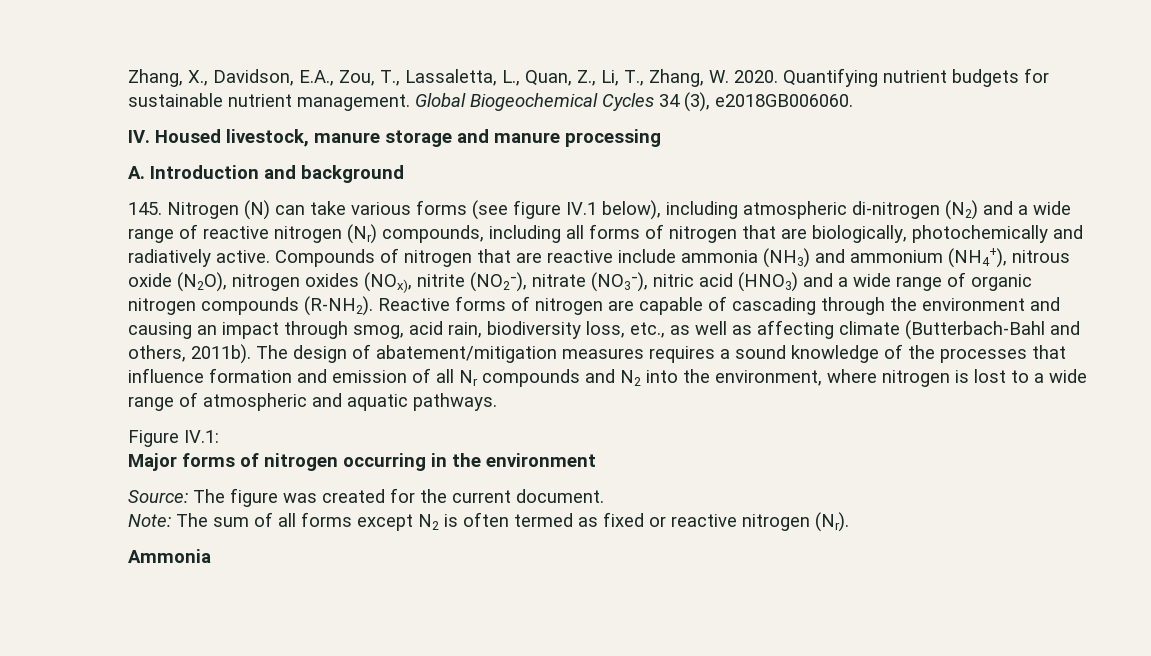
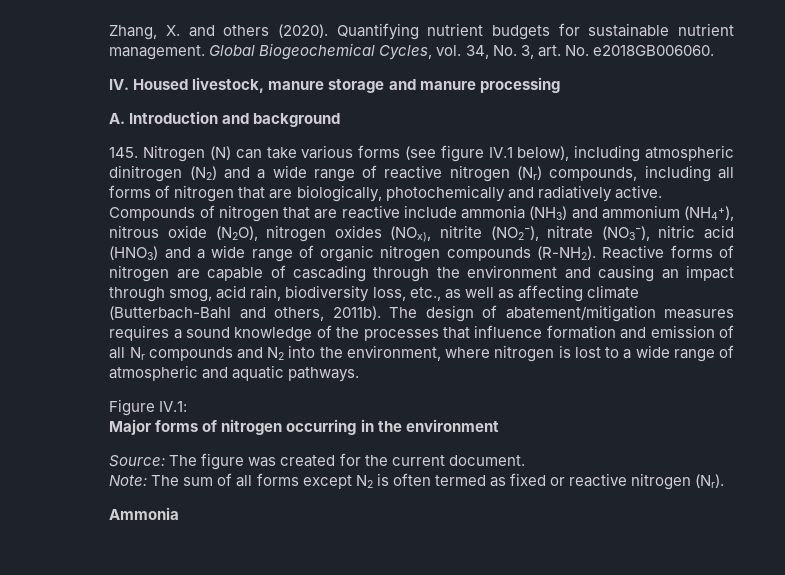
[127,69,778,87] Zhang, X., Davidson, E.A., Zou, T., Lassaletta, L., Quan, Z., Li, T., Zhang, W. 2020. -> [109,24,328,40] Zhang, X. and others (2020).
[601,92,710,112] Cycles 34 (3), -> [379,45,589,60] Cycles, vol. 34, No. 3, art. No.
[851,201,940,219] di-nitrogen -> [109,165,183,182] dinitrogen

